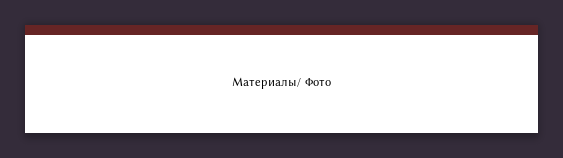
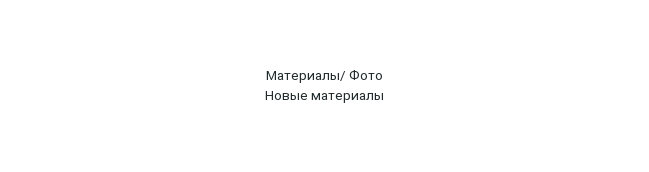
(331, 82) none -> [264,91,385,103] // Новые материалы

